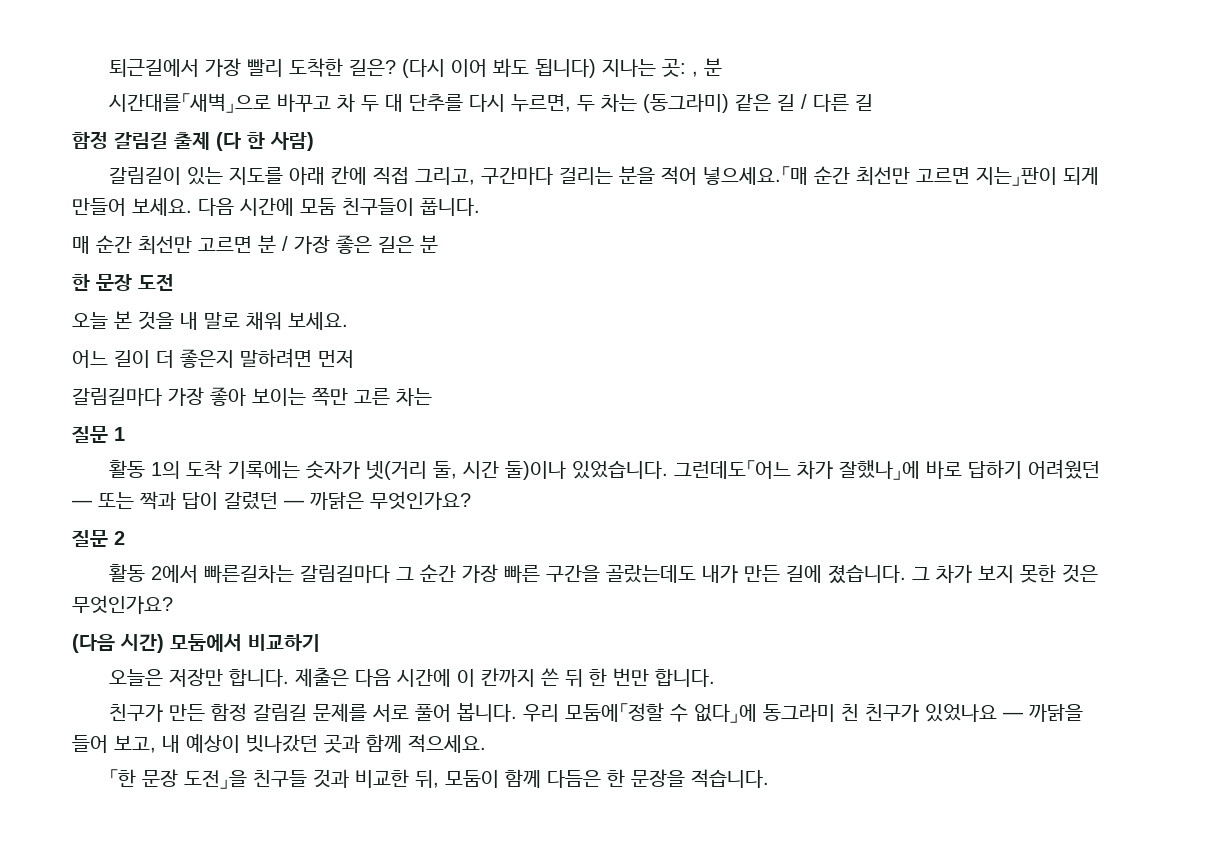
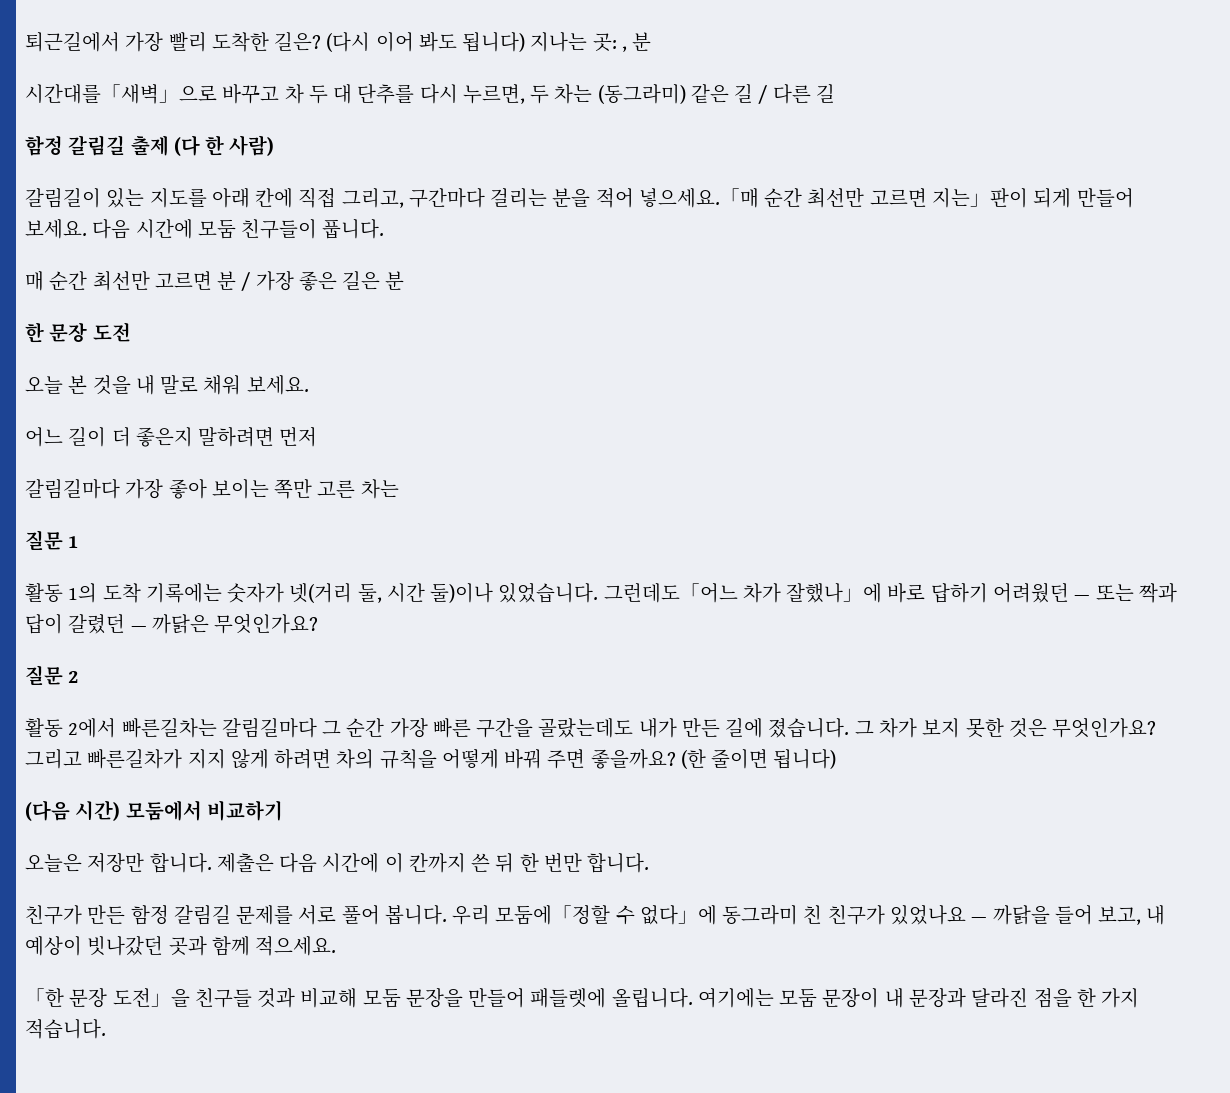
(173, 604) none -> [25,749,837,769] 그리고 빠른길차가 지지 않게 하려면 차의 규칙을 어떻게 바꿔 주면 좋을까요? (한 줄이면 됩니다)
[354,769,685,788] 비교한 뒤, 모둠이 함께 다듬은 한 문장을 -> [300,988,1140,1008] 비교해 모둠 문장을 만들어 패들렛에 올립니다. 여기에는 모둠 문장이 내 문장과 달라진 점을 한 가지

